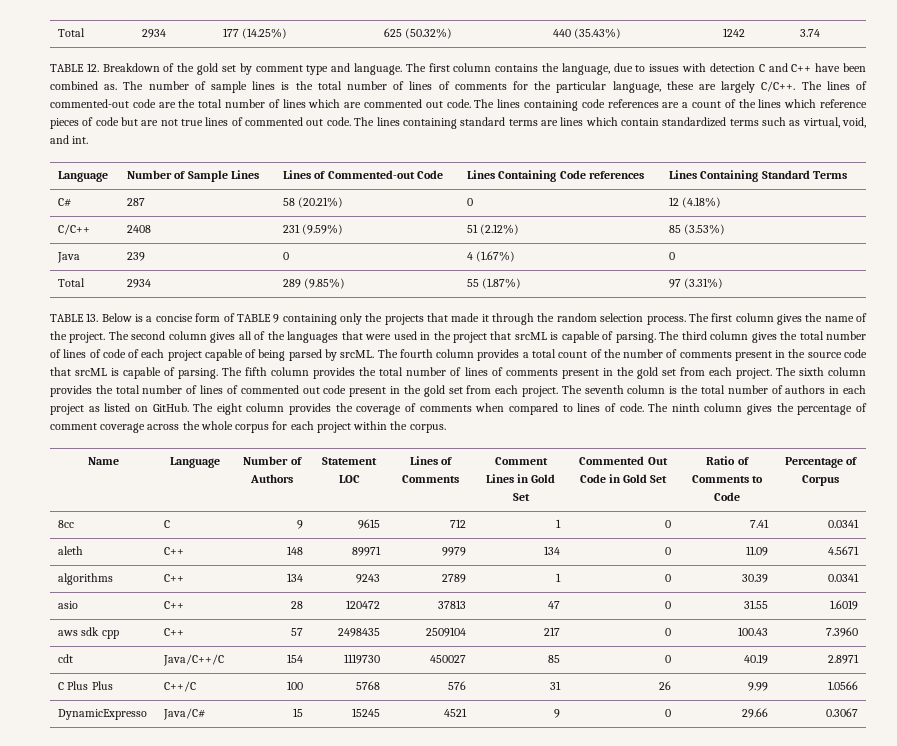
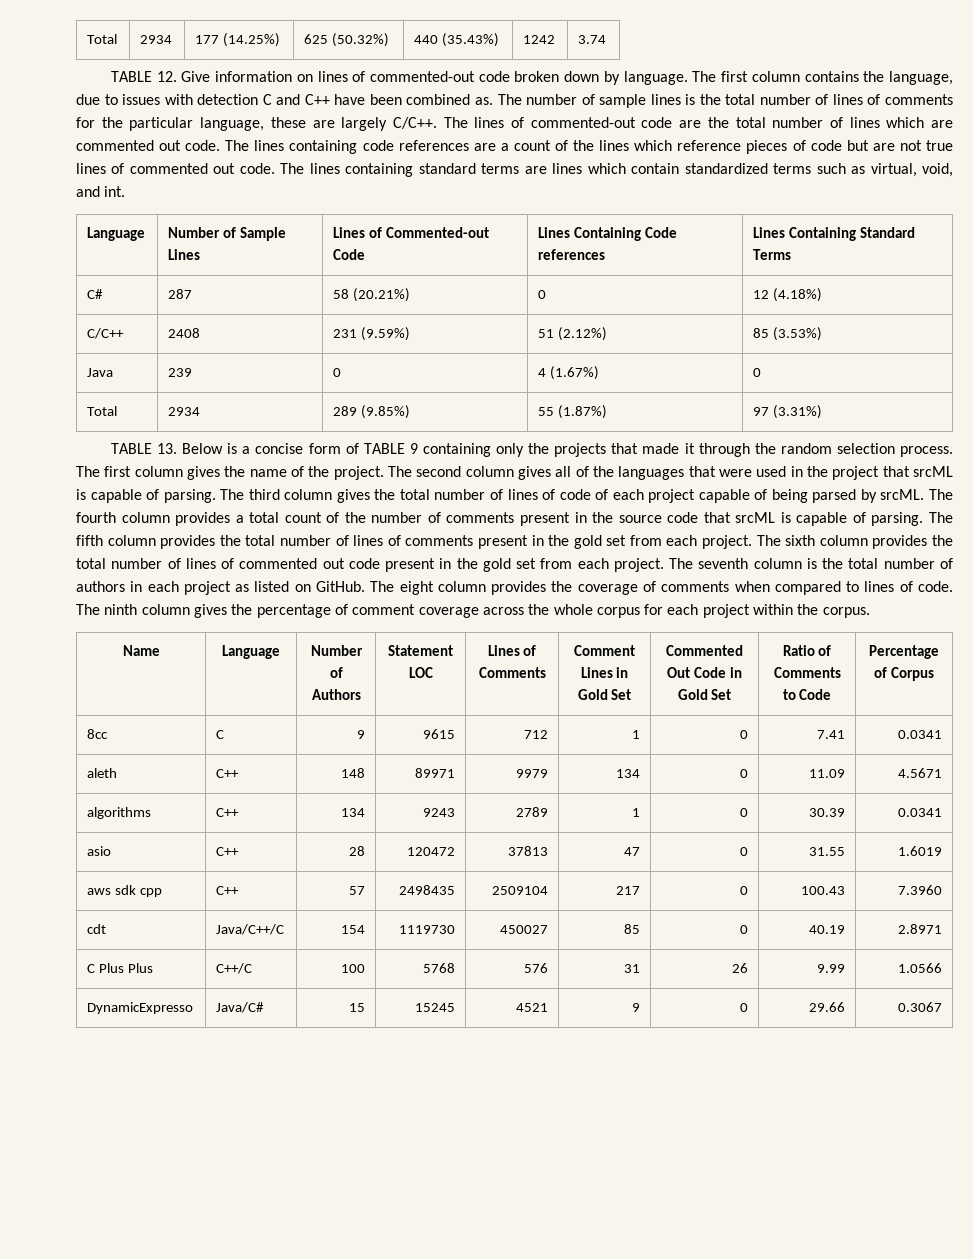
[102,63,351,75] Breakdown of the gold set by comment type and -> [181,71,620,85] Give information on lines of commented-out code broken down by

